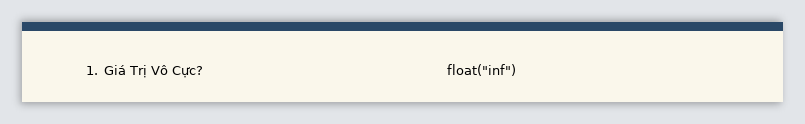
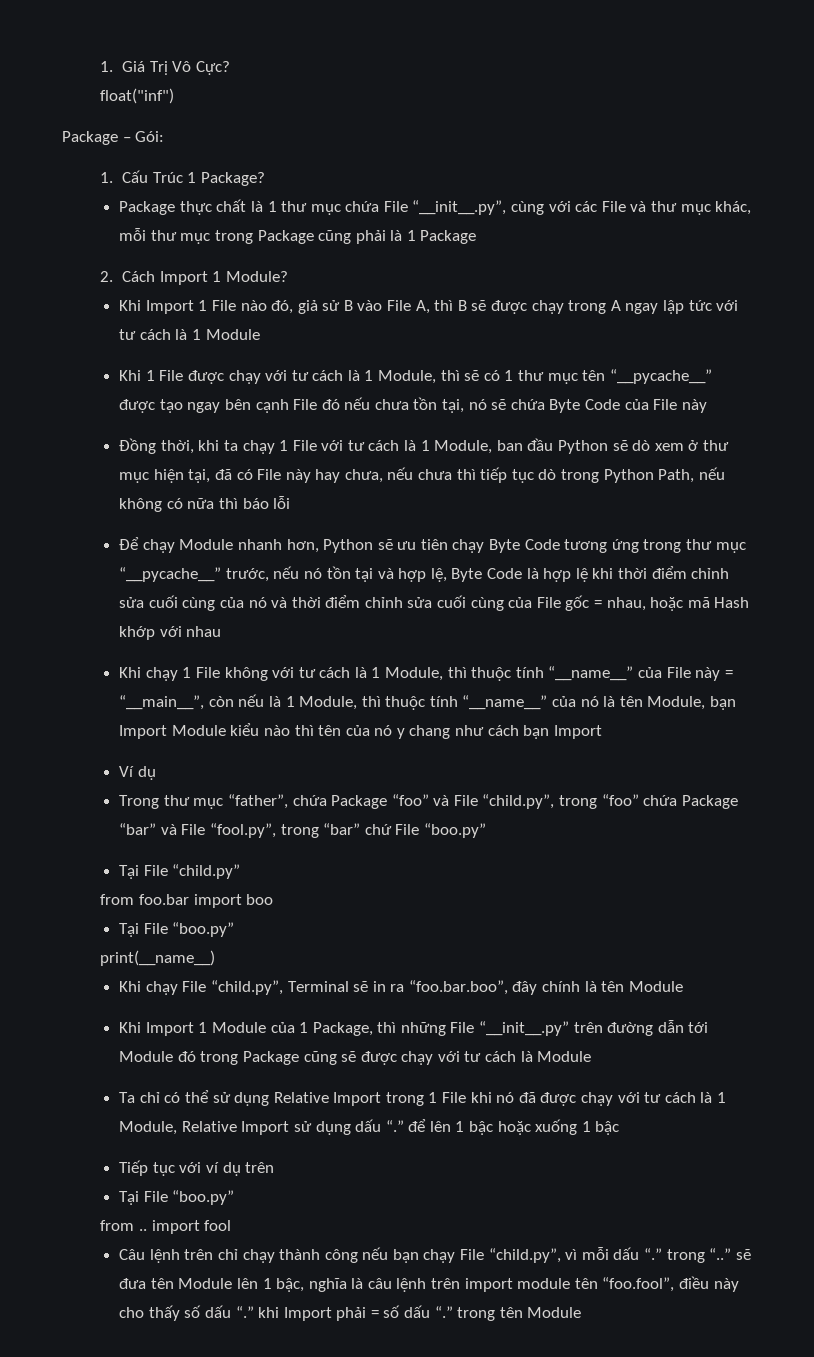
(516, 70) none -> [62,131,165,145] [100,170,265,186] [119,199,752,215] [119,228,477,244] [100,271,288,285] [119,300,739,314] [119,329,260,340] [119,369,712,384] [119,397,707,413] [119,438,729,454] [119,467,725,483] [119,496,291,512] [119,537,746,553] [119,566,730,582] [119,595,750,611] [119,626,222,640] [119,666,733,681] [119,694,736,710] [119,723,602,739] [119,766,156,780] [119,794,738,809] [119,823,486,838] [119,864,241,879] [100,894,274,908] [119,922,235,937] [100,950,216,966] [119,980,683,995] [119,1020,709,1036] [119,1051,592,1065] [119,1090,726,1106] [119,1119,620,1135] [119,1160,275,1176] [119,1190,235,1205] [100,1220,232,1234] [119,1247,751,1263] [119,1276,739,1292] [119,1305,582,1321] // Package – Gói: // 1. Cấu Trúc 1 Package? // Package thực chất là 1 thư mục chứa File “__init__.py”, cùng với các File và thư mục khác, mỗi thư mục trong Package cũng phải là 1 Package // 2. Cách Import 1 Module? // Khi Import 1 File nào đó, giả sử B vào File A, thì B sẽ được chạy trong A ngay lập tức với tư cách là 1 Module // Khi 1 File được chạy với tư cách là 1 Module, thì sẽ có 1 thư mục tên “__pycache__” được tạo ngay bên cạnh File đó nếu chưa tồn tại, nó sẽ chứa Byte Code của File này // Đồng thời, khi ta chạy 1 File với tư cách là 1 Module, ban đầu Python sẽ dò xem ở thư mục hiện tại, đã có File này hay chưa, nếu chưa thì tiếp tục dò trong Python Path, nếu không có nữa thì báo lỗi // Để chạy Module nhanh hơn, Python sẽ ưu tiên chạy Byte Code tương ứng trong thư mục “__pycache__” trước, nếu nó tồn tại và hợp lệ, Byte Code là hợp lệ khi thời điểm chỉnh sửa cuối cùng của nó và thời điểm chỉnh sửa cuối cùng của File gốc = nhau, hoặc mã Hash khớp với nhau // Khi chạy 1 File không với tư cách là 1 Module, thì thuộc tính “__name__” của File này = “__main__”, còn nếu là 1 Module, thì thuộc tính “__name__” của nó là tên Module, bạn Import Module kiểu nào thì tên của nó y chang như cách bạn Import // Ví dụ // Trong thư mục “father”, chứa Package “foo” và File “child.py”, trong “foo” chứa Package “bar” và File “fool.py”, trong “bar” chứ File “boo.py” // Tại File “child.py” // from foo.bar import boo // Tại File “boo.py” // print(__name__) // Khi chạy File “child.py”, Terminal sẽ in ra “foo.bar.boo”, đây chính là tên Module // Khi Import 1 Module của 1 Package, thì những File “__init__.py” trên đường dẫn tới Module đó trong Package cũng sẽ được chạy với tư cách là Module // Ta chỉ có thể sử dụng Relative Import trong 1 File khi nó đã được chạy với tư cách là 1 Module, Relative Import sử dụng dấu “.” để lên 1 bậc hoặc xuống 1 bậc // Tiếp tục với ví dụ trên // Tại File “boo.py” // from .. import fool // Câu lệnh trên chỉ chạy thành công nếu bạn chạy File “child.py”, vì mỗi dấu “.” trong “..” sẽ đưa tên Module lên 1 bậc, nghĩa là câu lệnh trên import module tên “foo.fool”, điều này cho thấy số dấu “.” khi Import phải = số dấu “.” trong tên Module

